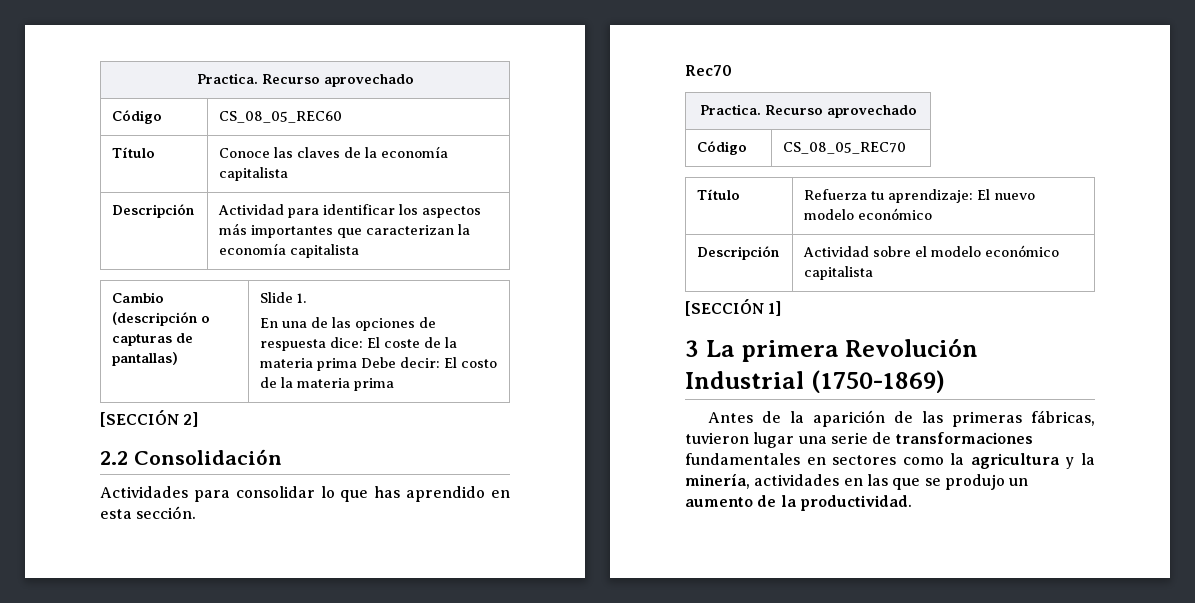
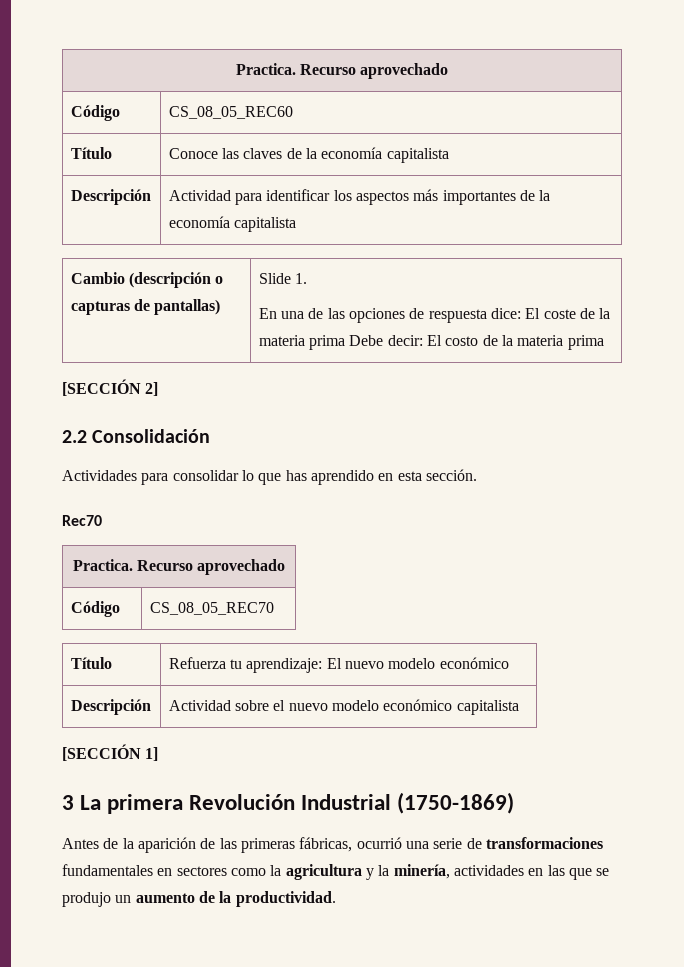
[337,225,455,238] que caracterizan -> [519,190,535,201] de
(928, 251) none -> [288,703,328,711] nuevo
[685,432,795,448] tuvieron lugar -> [356,837,402,849] ocurrió

